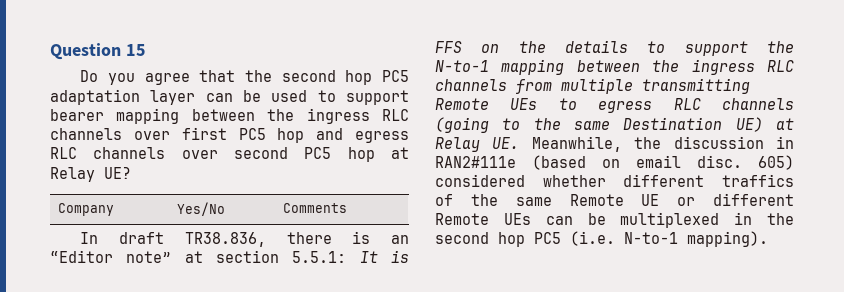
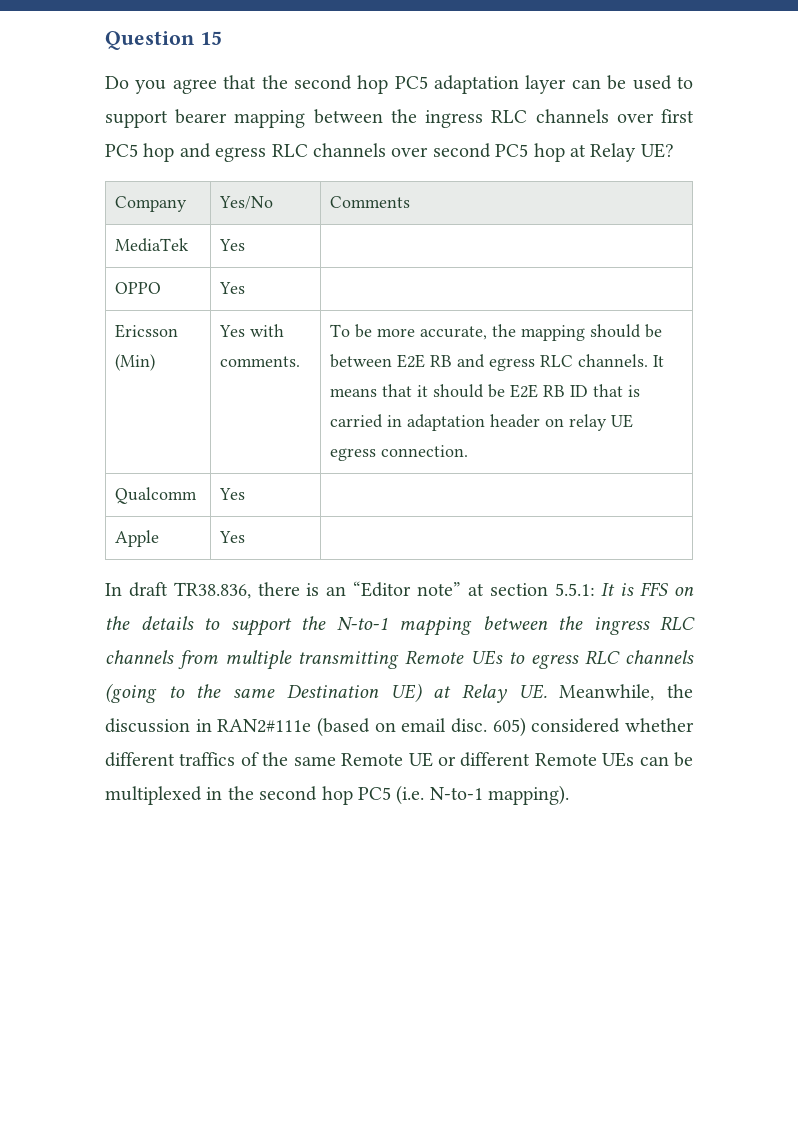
(347, 208) none -> [115,238,190,252] [219,239,246,251] [115,282,162,294] [219,282,246,294] [115,324,179,338] [115,354,156,371] [219,324,285,337] [220,356,301,367] [330,324,663,341] [330,354,665,371] [330,384,641,398] [330,414,634,431] [330,445,469,461] [115,487,198,504] [219,488,246,500] [115,530,160,547] [219,531,246,543] // MediaTek | Yes | // OPPO | Yes | // Ericsson (Min) | Yes with comments. | To be more accurate, the mapping should be between E2E RB and egress RLC channels. It means that it should be E2E RB ID that is carried in adaptation header on relay UE egress connection. // Qualcomm | Yes | // Apple | Yes |

